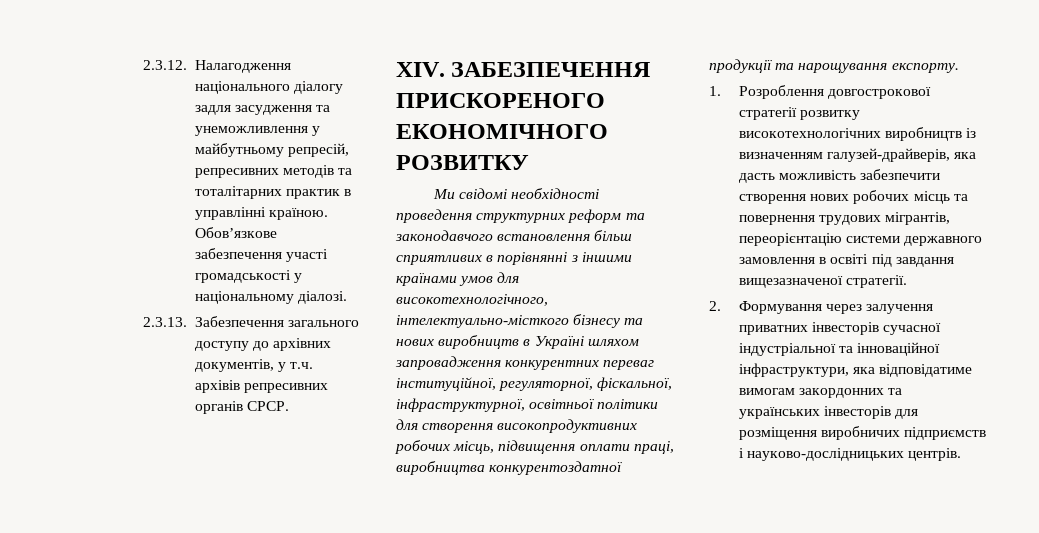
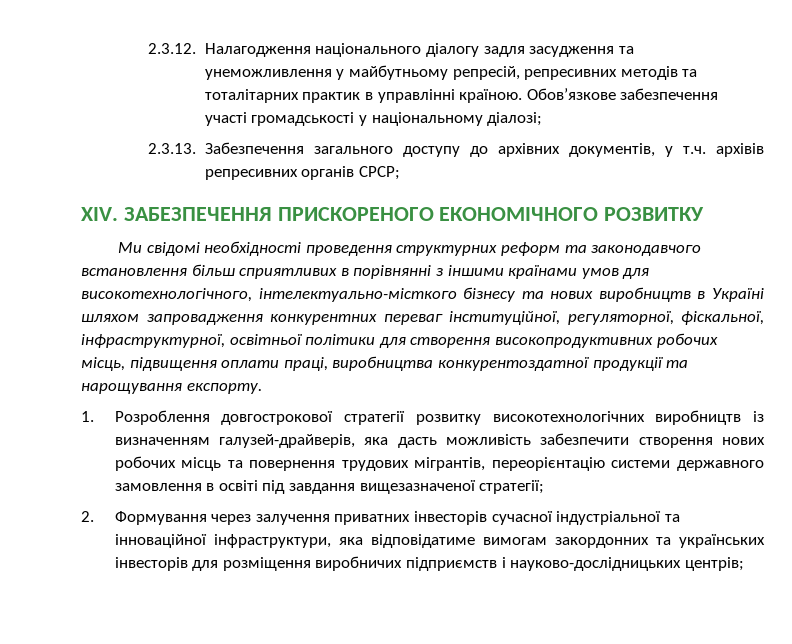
[298,291,348,304] діалозі. -> [487,112,543,126] діалозі;
[247,401,290,411] СРСР. -> [358,166,400,180] СРСР;
[846,275,908,288] стратегії. -> [479,480,545,494] стратегії;
[908,448,962,461] центрів. -> [684,557,744,571] центрів;

